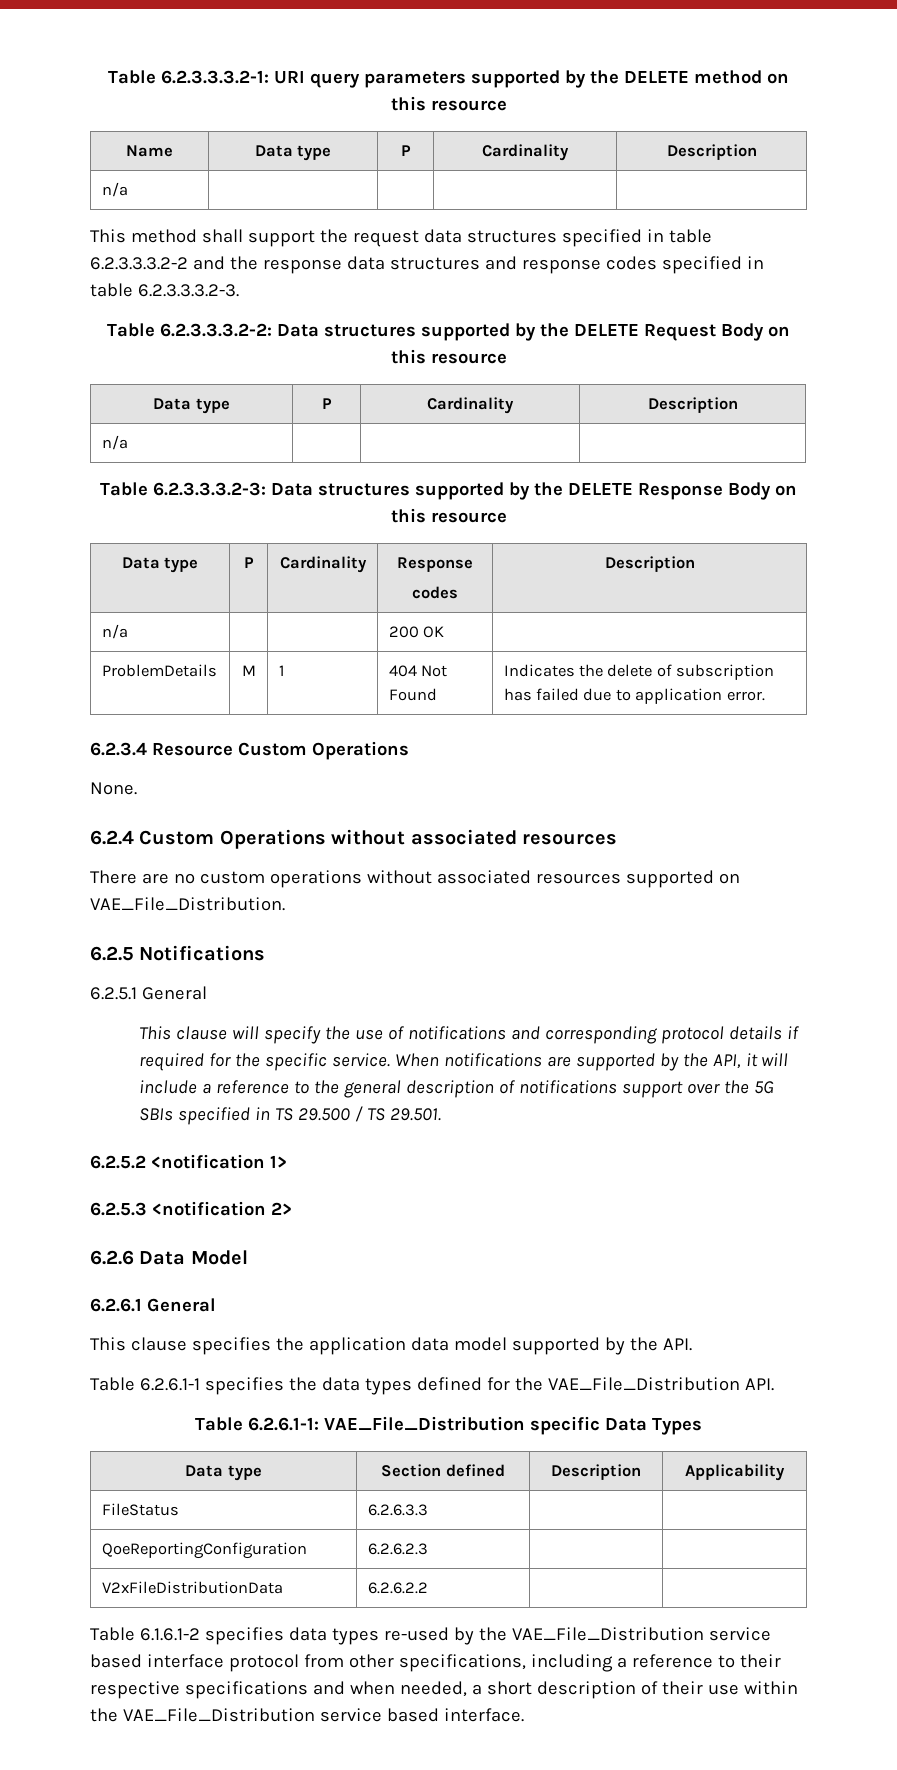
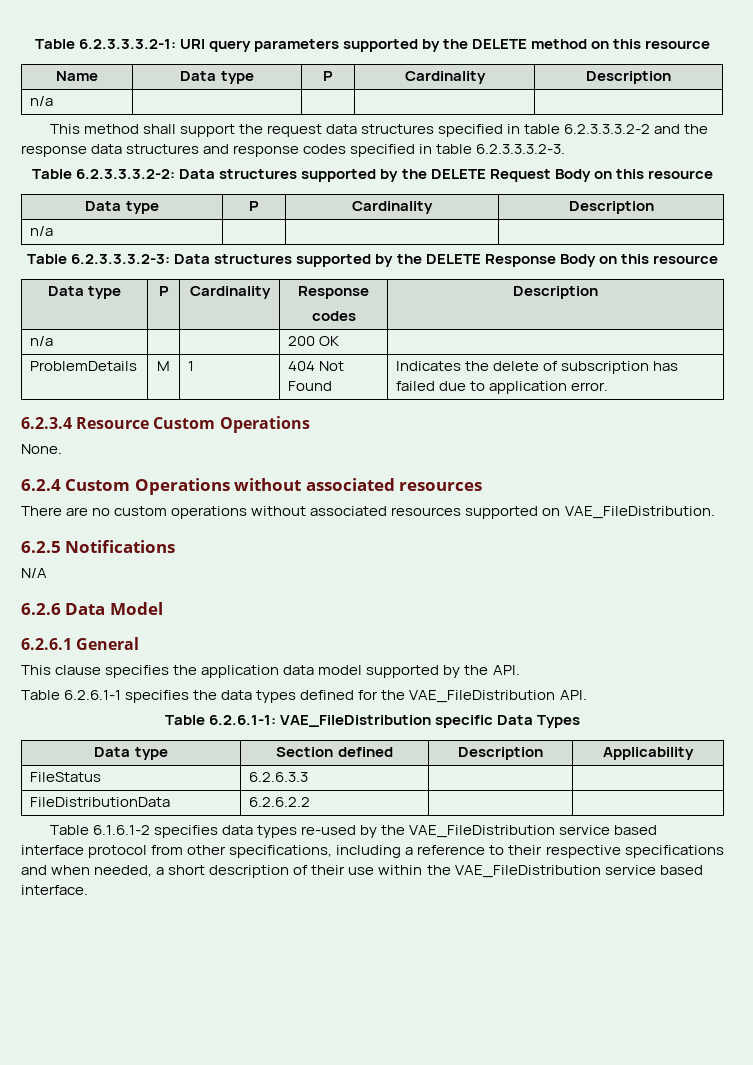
[90,897,285,911] VAE_File_Distribution. -> [564,506,715,519] VAE_FileDistribution.
[90,986,207,1000] [138,1026,799,1044] [138,1053,789,1071] [138,1080,774,1098] [138,1106,441,1125] [90,1154,287,1169] [90,1201,292,1216] 6.2.5.1 General // This clause will specify the use of notifications and corresponding protocol details if required for the specific service. When notifications are supported by the API, it will include a reference to the general description of notifications support over the 5G SBIs specified in TS 29.500 / TS 29.501. // 6.2.5.2 <notification 1> // 6.2.5.3 <notification 2> -> [21,568,47,578] N/A
[547,1377,740,1391] VAE_File_Distribution -> [409,690,556,703] VAE_FileDistribution
[324,1416,526,1431] VAE_File_Distribution -> [279,715,431,727] VAE_FileDistribution
[101,1542,307,1559] [367,1543,428,1555] [101,1581,283,1594] QoeReportingConfiguration | 6.2.6.2.3 | | // V2xFileDistributionData -> [30,797,171,807] FileDistributionData
[511,1627,704,1641] VAE_File_Distribution -> [409,825,556,838] VAE_FileDistribution
[122,1708,315,1722] VAE_File_Distribution -> [454,865,601,878] VAE_FileDistribution

